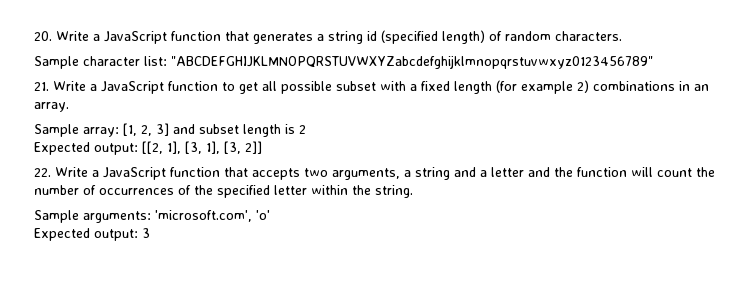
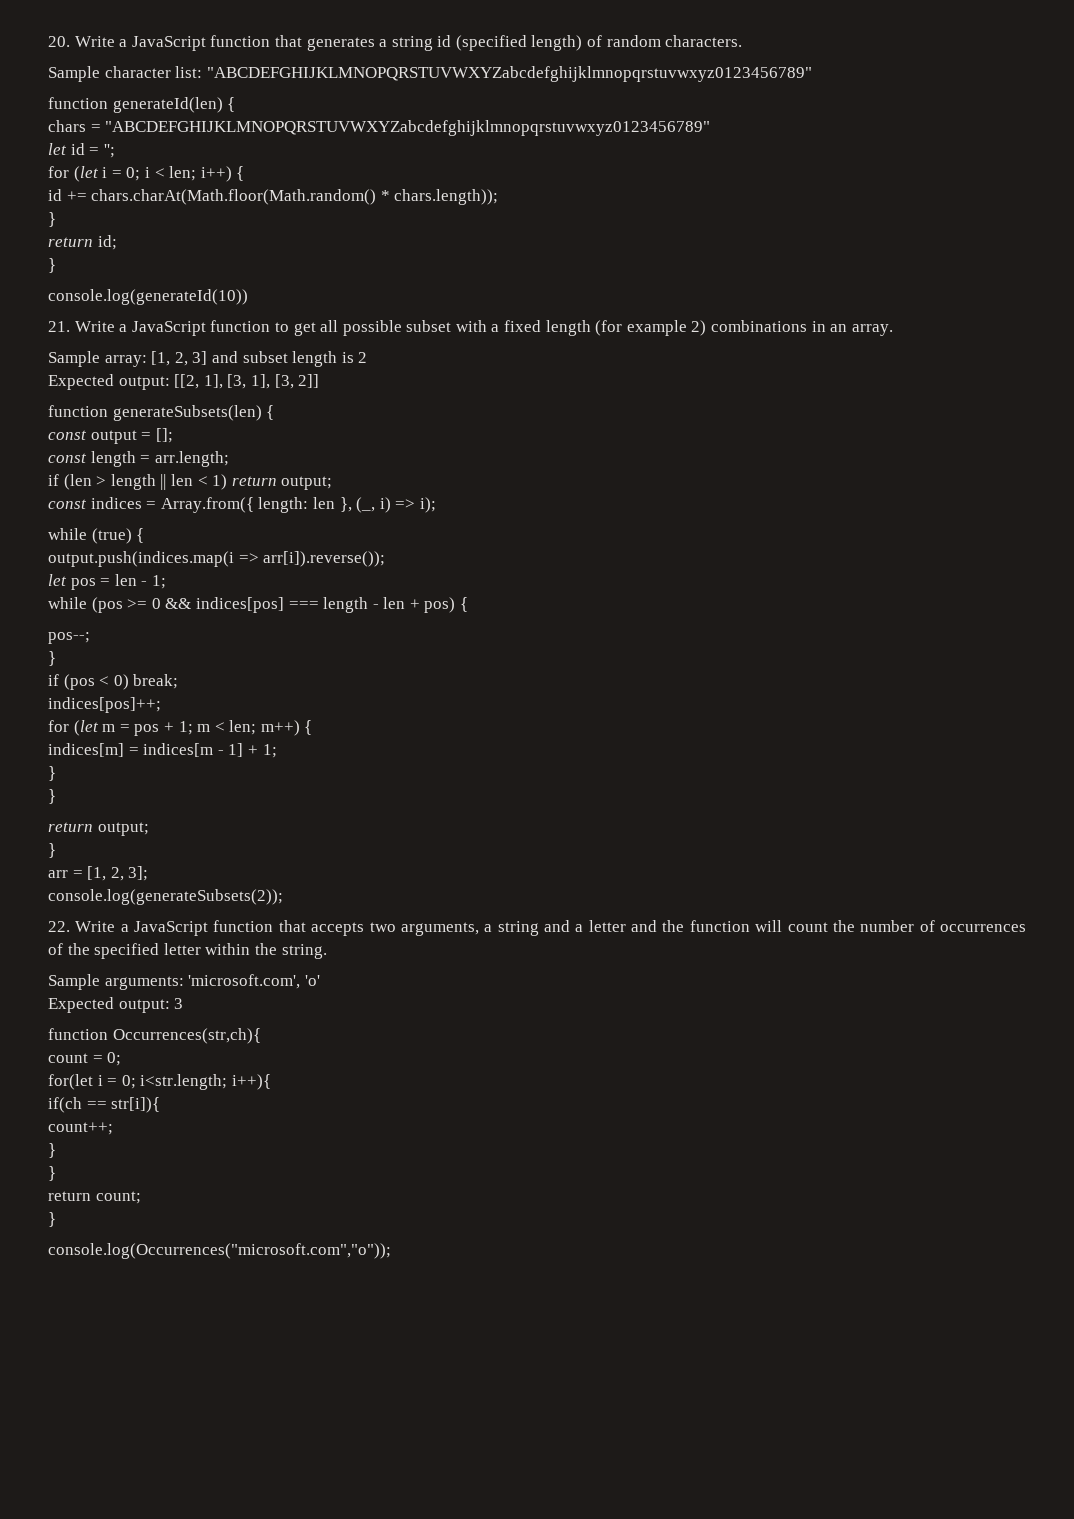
(653, 62) none -> [48,97,236,113] [48,120,711,136] [48,143,115,158] [48,166,245,182] [48,189,499,205] [48,212,56,227] [48,235,117,250] [48,258,56,273] [48,289,248,305] // function generateId(len) { // chars = "ABCDEFGHIJKLMNOPQRSTUVWXYZabcdefghijklmnopqrstuvwxyz0123456789" // let id = ''; // for (let i = 0; i < len; i++) { // id += chars.charAt(Math.floor(Math.random() * chars.length)); // } // return id; // } // console.log(generateId(10))
(262, 147) none -> [48,405,275,421] [48,428,173,444] [48,451,229,467] [48,474,333,490] [48,497,436,513] [48,528,145,544] [48,551,386,567] [48,574,166,590] [48,597,469,613] [48,632,90,644] [48,651,56,666] [48,674,179,690] [48,697,161,713] [48,720,313,736] [48,743,277,758] [48,766,56,781] [48,789,56,804] [48,822,149,836] [48,843,56,858] [48,866,149,881] [48,889,283,905] // function generateSubsets(len) { // const output = []; // const length = arr.length; // if (len > length || len < 1) return output; // const indices = Array.from({ length: len }, (_, i) => i); // while (true) { // output.push(indices.map(i => arr[i]).reverse()); // let pos = len - 1; // while (pos >= 0 && indices[pos] === length - len + pos) { // pos--; // } // if (pos < 0) break; // indices[pos]++; // for (let m = pos + 1; m < len; m++) { // indices[m] = indices[m - 1] + 1; // } // } // return output; // } // arr = [1, 2, 3]; // console.log(generateSubsets(2));
(150, 233) none -> [48,1028,261,1044] [48,1052,122,1066] [48,1074,271,1090] [48,1097,161,1113] [48,1122,113,1135] [48,1143,56,1158] [48,1166,56,1181] [48,1191,141,1204] [48,1212,56,1227] [48,1243,391,1259] // function Occurrences(str,ch){ // count = 0; // for(let i = 0; i<str.length; i++){ // if(ch == str[i]){ // count++; // } // } // return count; // } // console.log(Occurrences("microsoft.com","o"));

